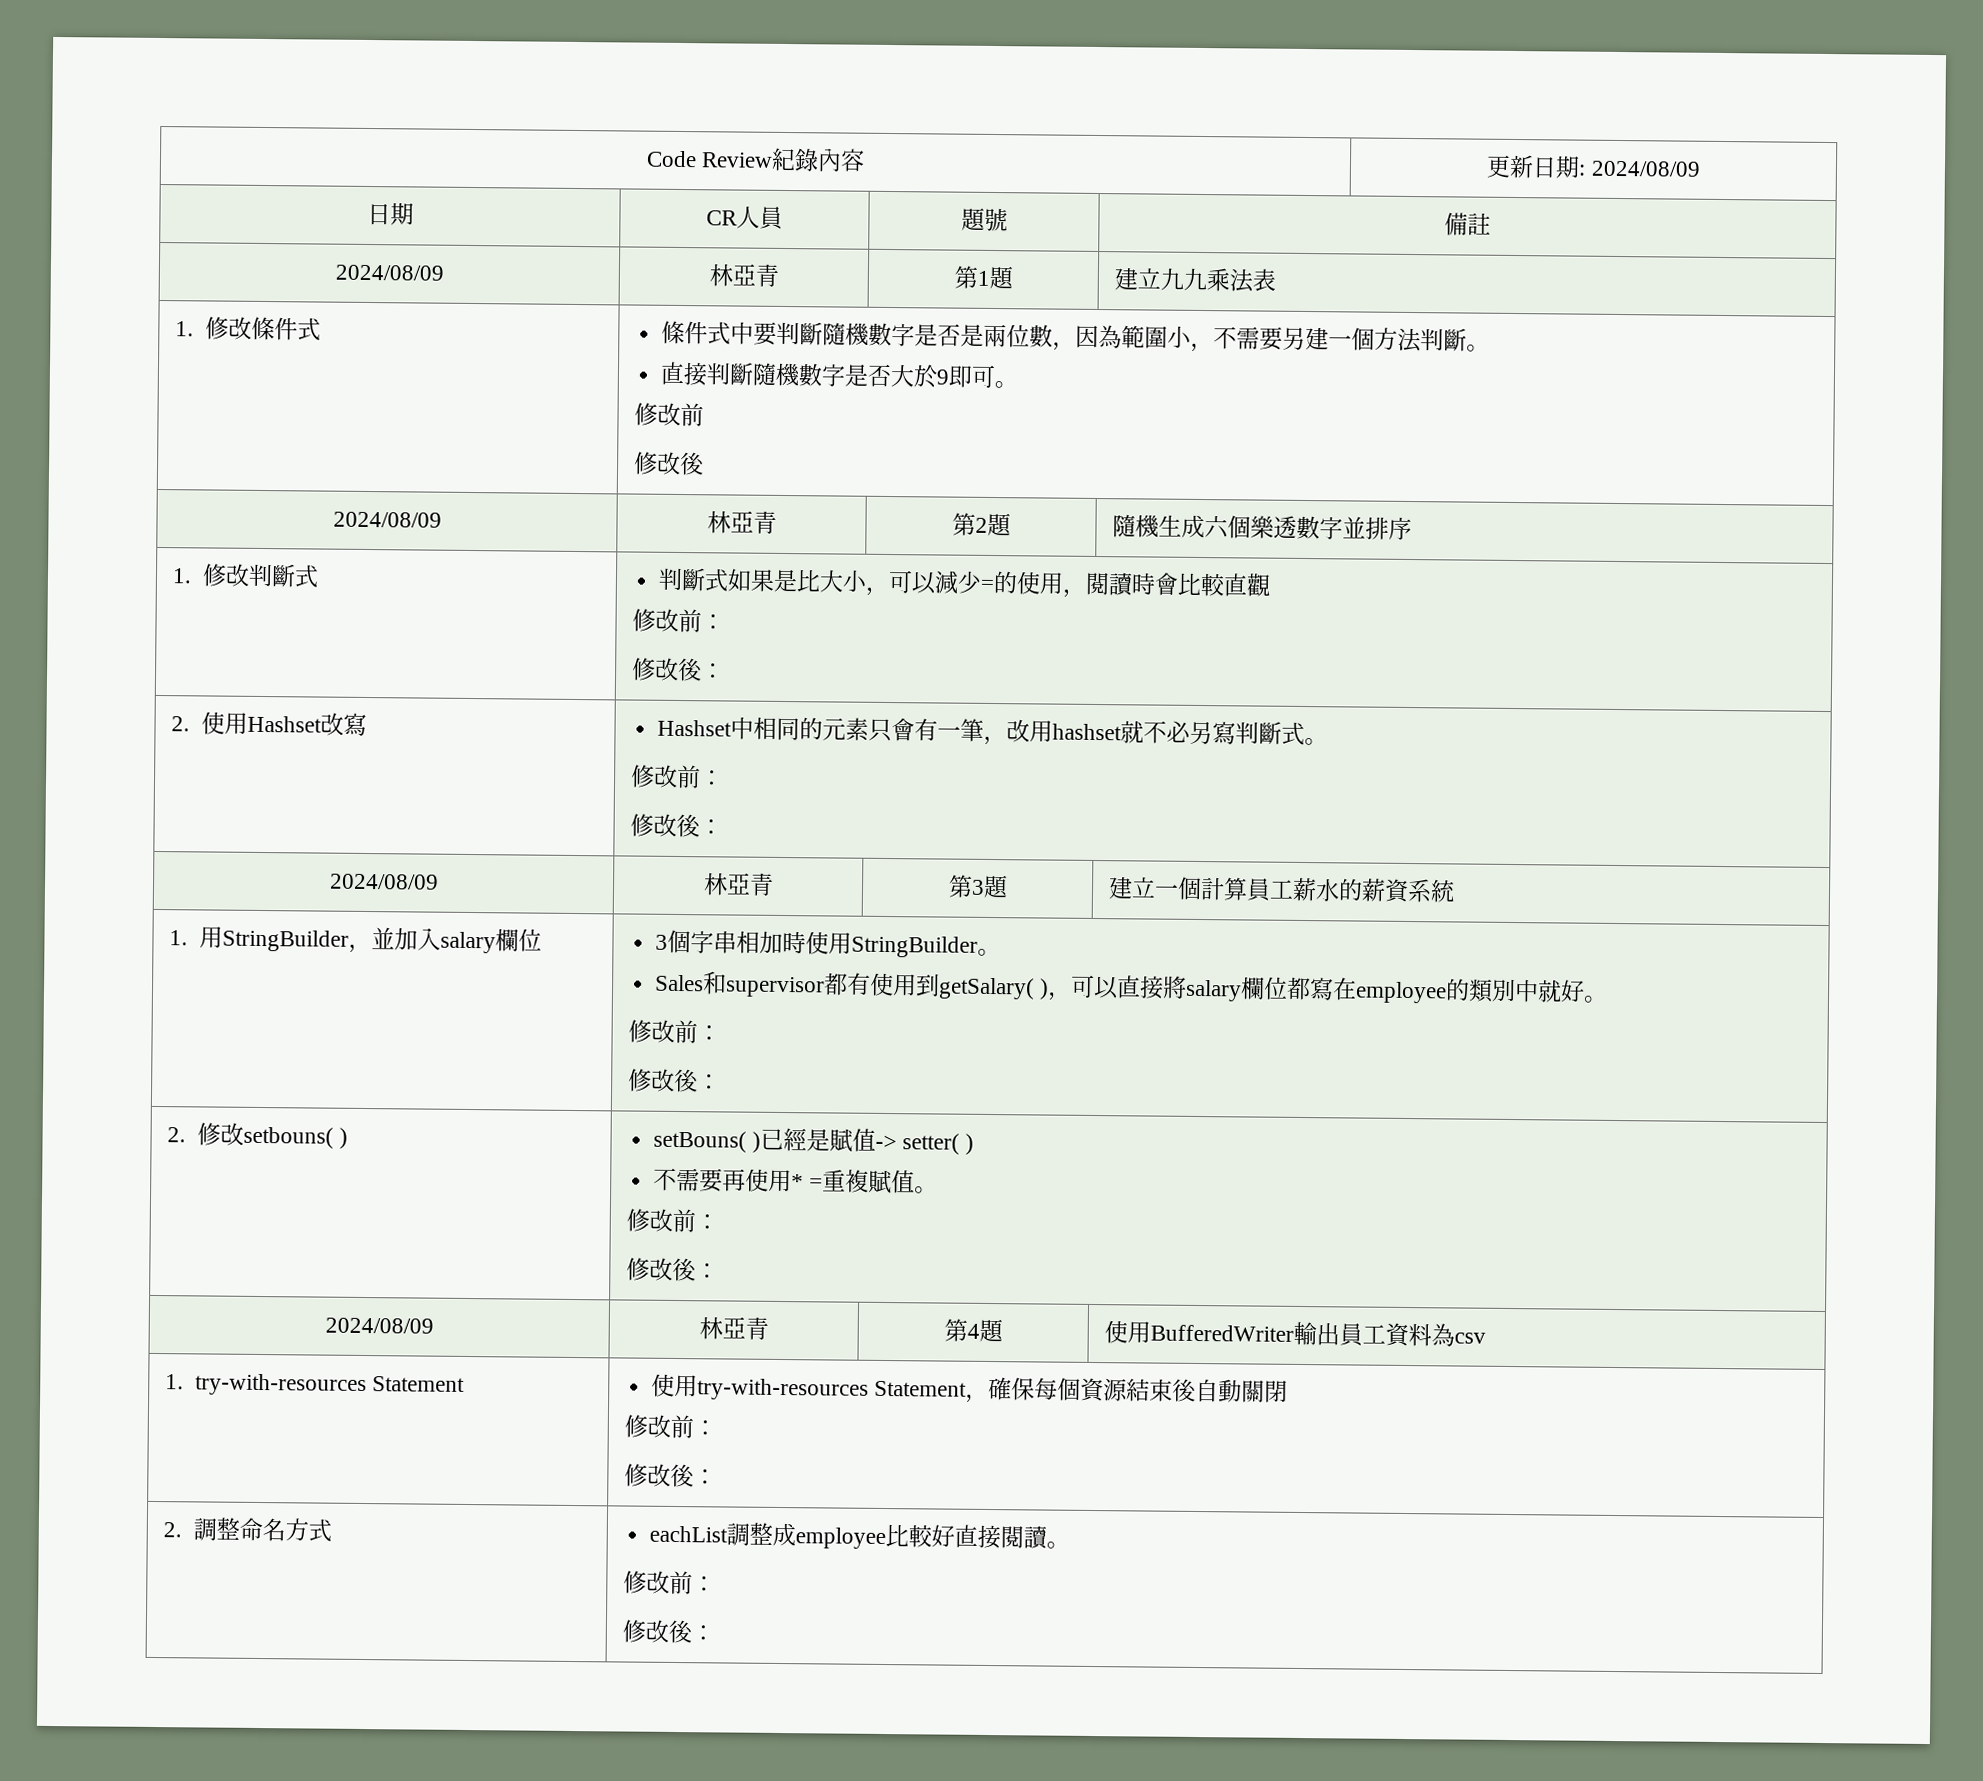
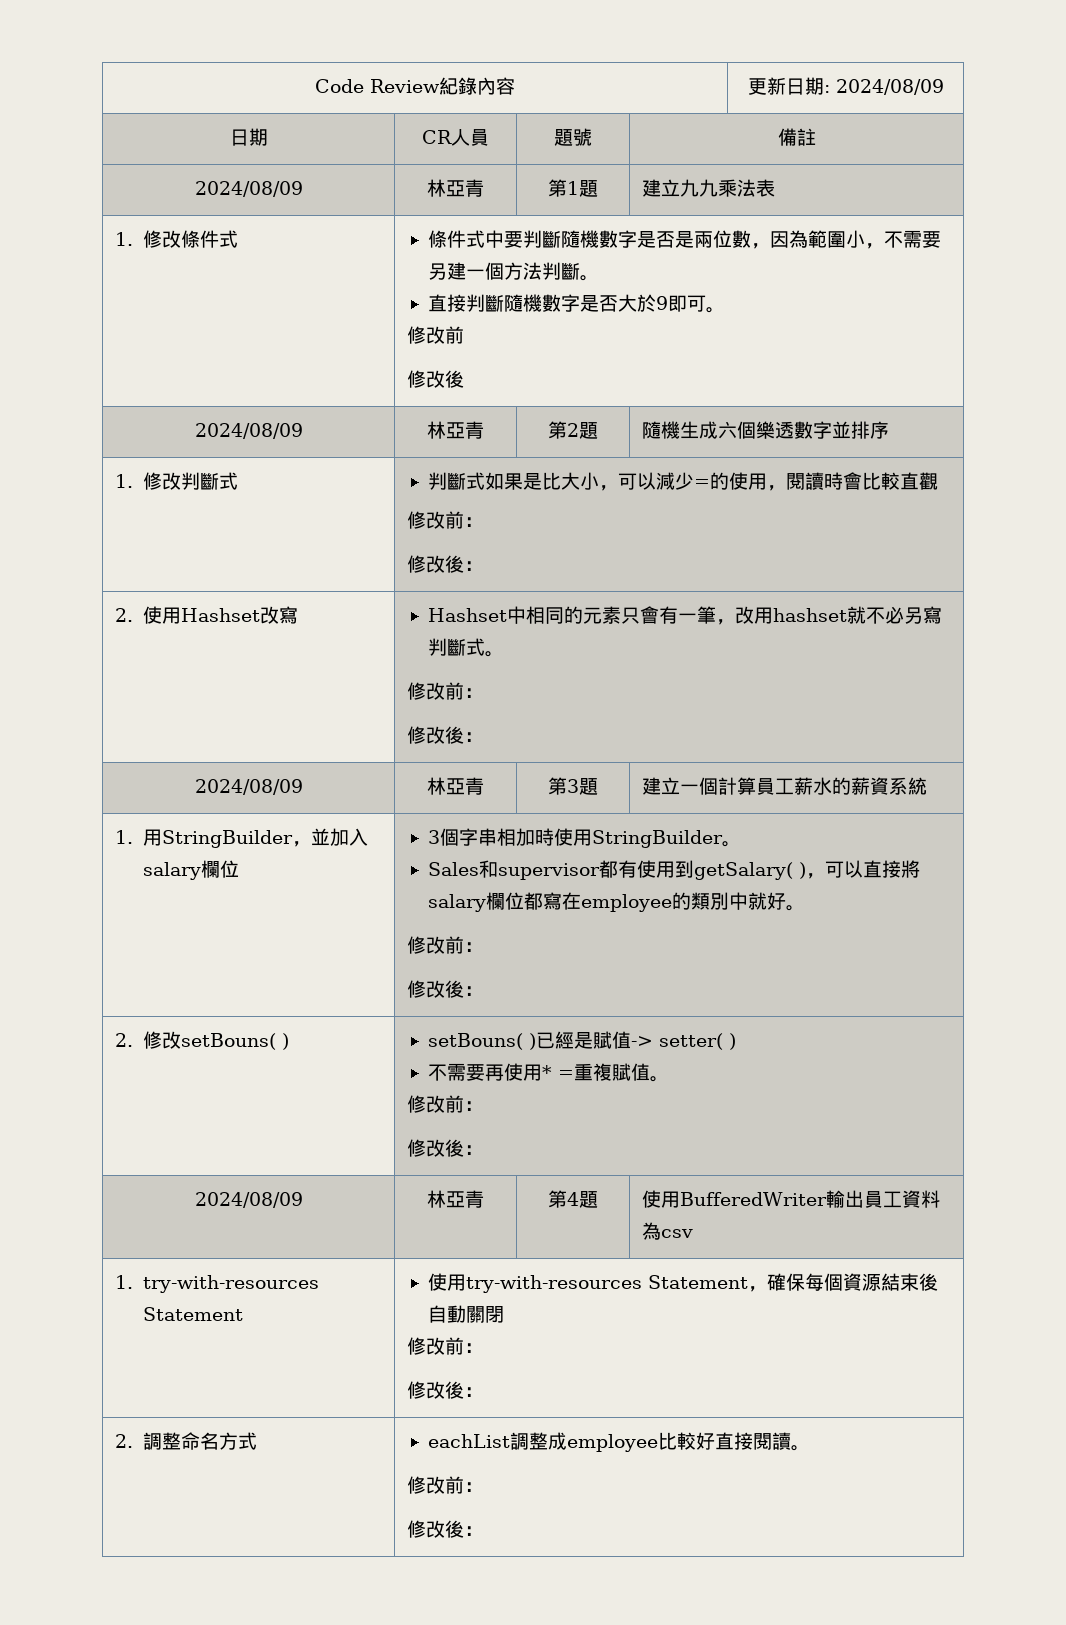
[242,1126,334,1149] setbouns( -> [180,1033,276,1050] setBouns(

